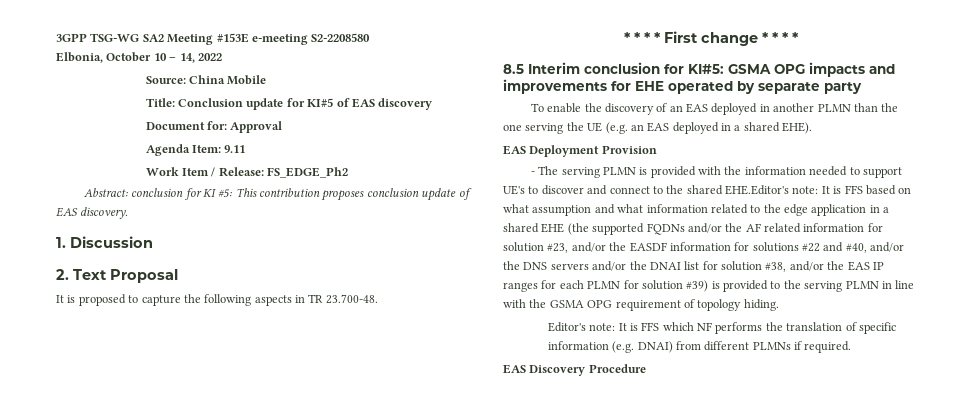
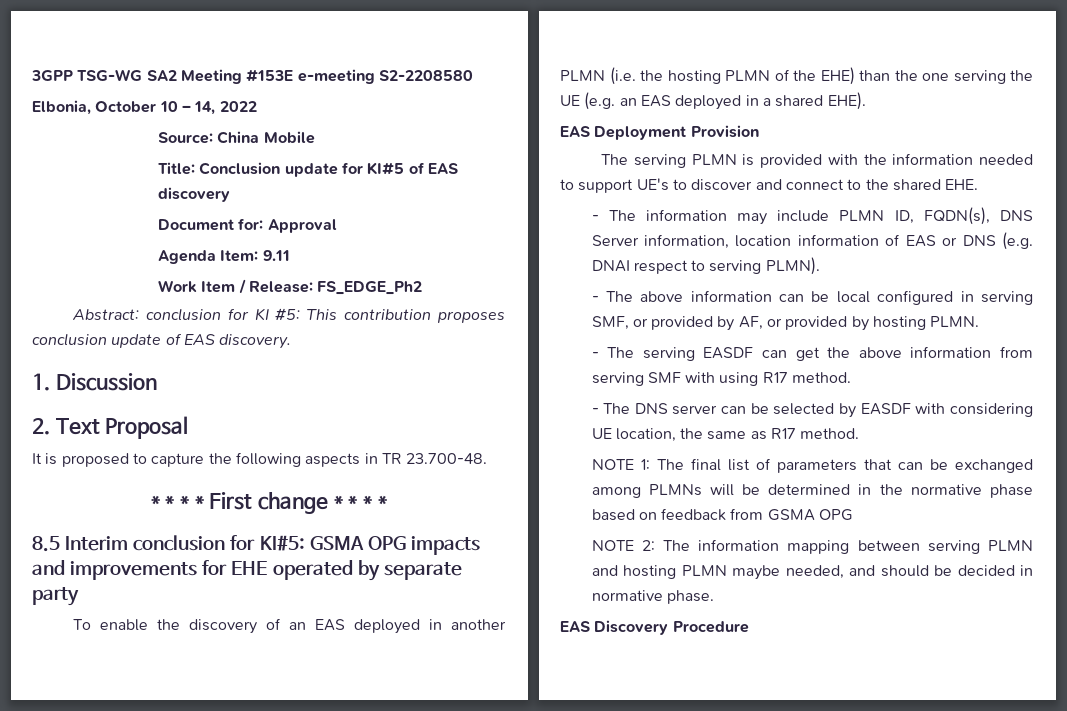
(851, 108) none -> [609,67,855,85] (i.e. the hosting PLMN of the EHE)
[530,171,535,175] - -> (759, 131) none
[725,185,912,195] [503,204,890,216] [503,223,883,235] [503,242,905,253] [503,261,884,272] [503,280,915,292] [503,299,779,311] [547,322,896,334] [547,341,852,353] EHE.Editor's note: It is FFS based on what assumption and what information related to the edge application in a shared EHE (the supported FQDNs and/or the AF related information for solution #23, and/or the EASDF information for solutions #22 and #40, and/or the DNS servers and/or the DNAI list for solution #38, and/or the EAS IP ranges for each PLMN for solution #39) is provided to the serving PLMN in line with the GSMA OPG requirement of topology hiding. // Editor's note: It is FFS which NF performs the translation of specific information (e.g. DNAI) from different PLMNs if required. -> [945,179,979,190] [591,207,1033,225] [591,232,1033,250] [591,257,820,275] [591,290,1033,305] [591,316,980,331] [591,346,1033,361] [591,372,852,386] [591,403,1033,418] [591,428,860,442] [591,458,1033,473] [591,484,1033,498] [591,508,854,521] [591,539,1033,554] [591,565,1033,580] [591,590,714,604] EHE. // - The information may include PLMN ID, FQDN(s), DNS Server information, location information of EAS or DNS (e.g. DNAI respect to serving PLMN). // - The above information can be local configured in serving SMF, or provided by AF, or provided by hosting PLMN. // - The serving EASDF can get the above information from serving SMF with using R17 method. // - The DNS server can be selected by EASDF with considering UE location, the same as R17 method. // NOTE 1: The final list of parameters that can be exchanged among PLMNs will be determined in the normative phase based on feedback from GSMA OPG // NOTE 2: The information mapping between serving PLMN and hosting PLMN maybe needed, and should be decided in normative phase.

